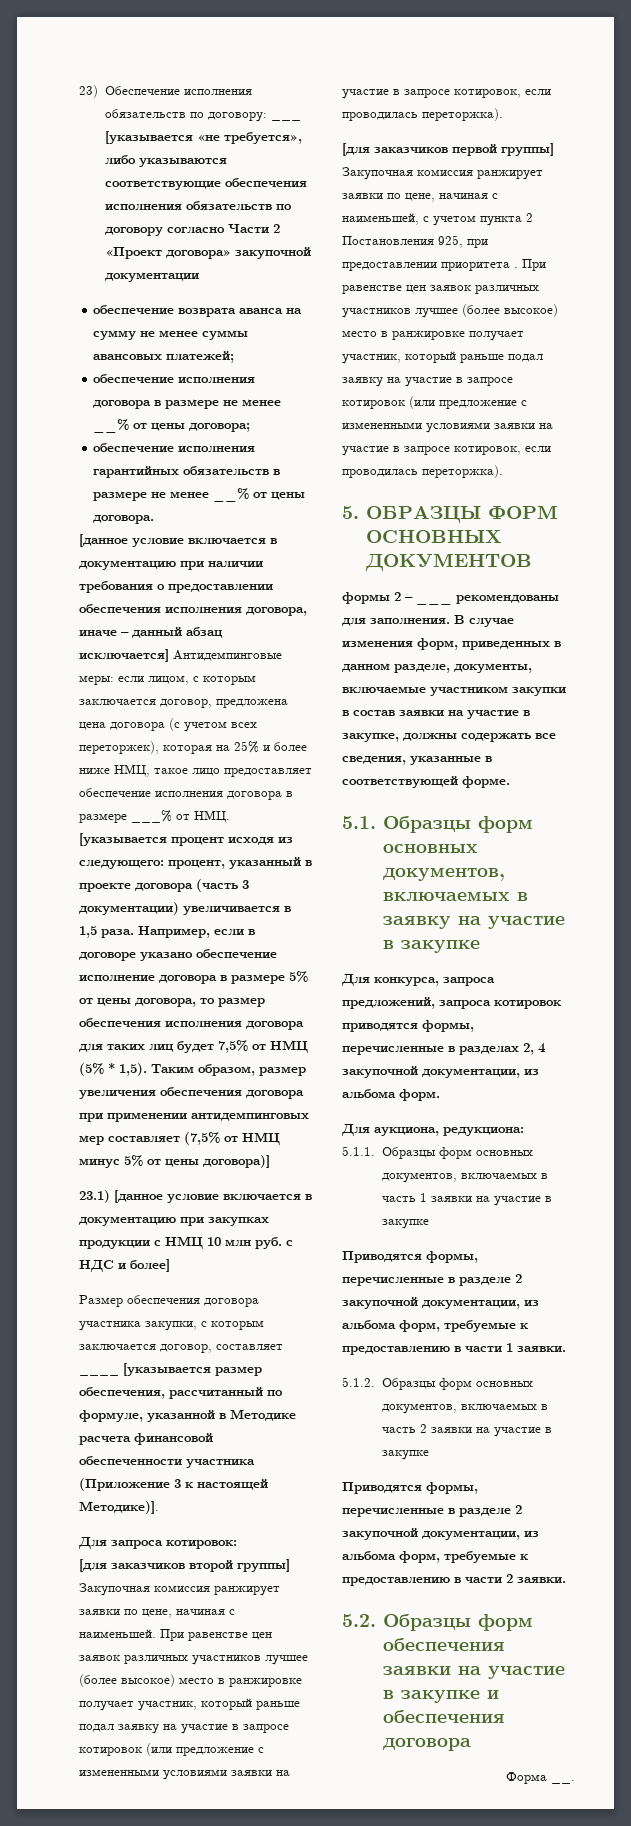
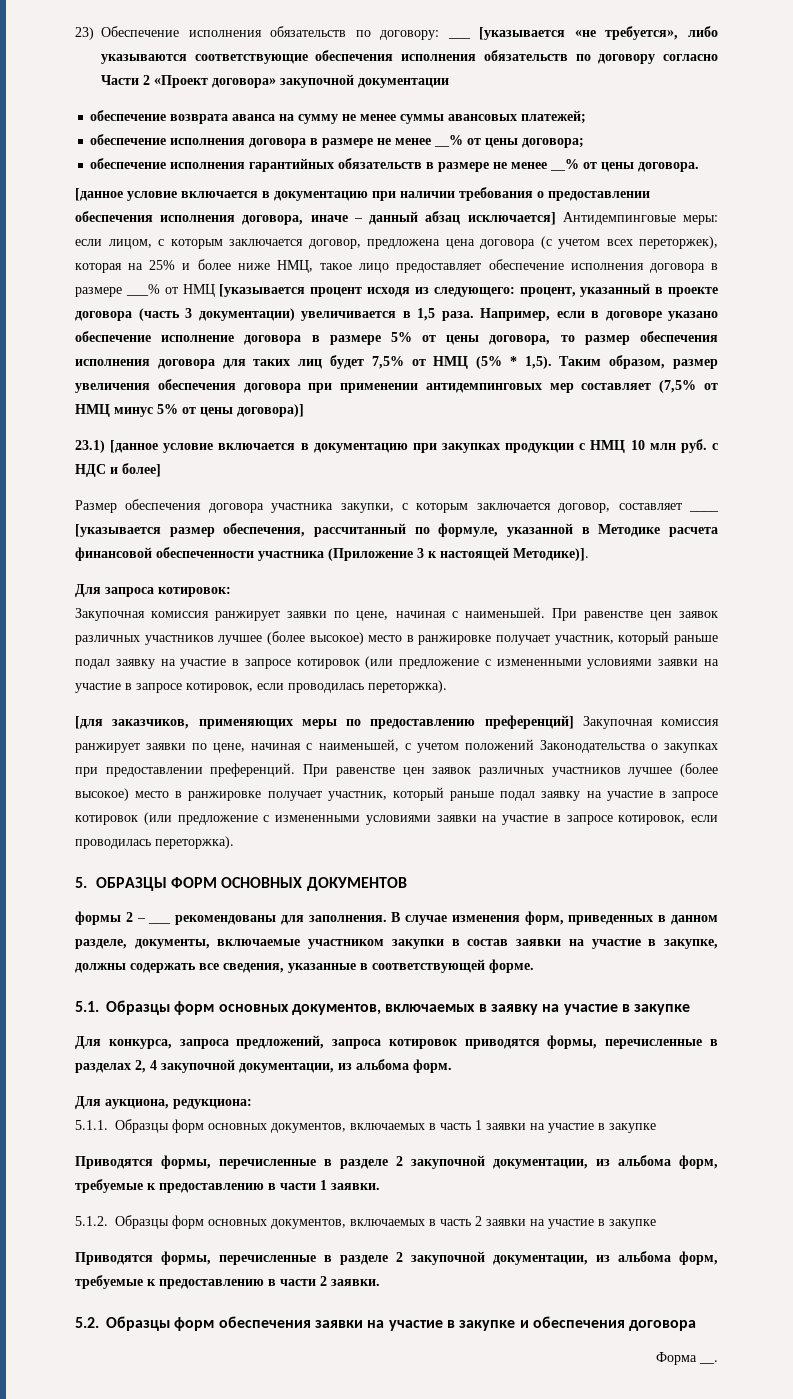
[194,810,230,823] НМЦ. -> [182,284,215,297] НМЦ
[79,1559,290,1572] [для заказчиков второй группы] -> (231, 592) none
[374,143,554,156] заказчиков первой группы] -> [112,715,574,729] заказчиков, применяющих меры по предоставлению преференций]
[480,213,533,226] [342,235,488,248] [342,262,518,271] пункта 2 Постановления 925, при предоставлении приоритета . -> [464,739,718,753] [75,763,296,777] положений Законодательства о закупках при предоставлении преференций.

